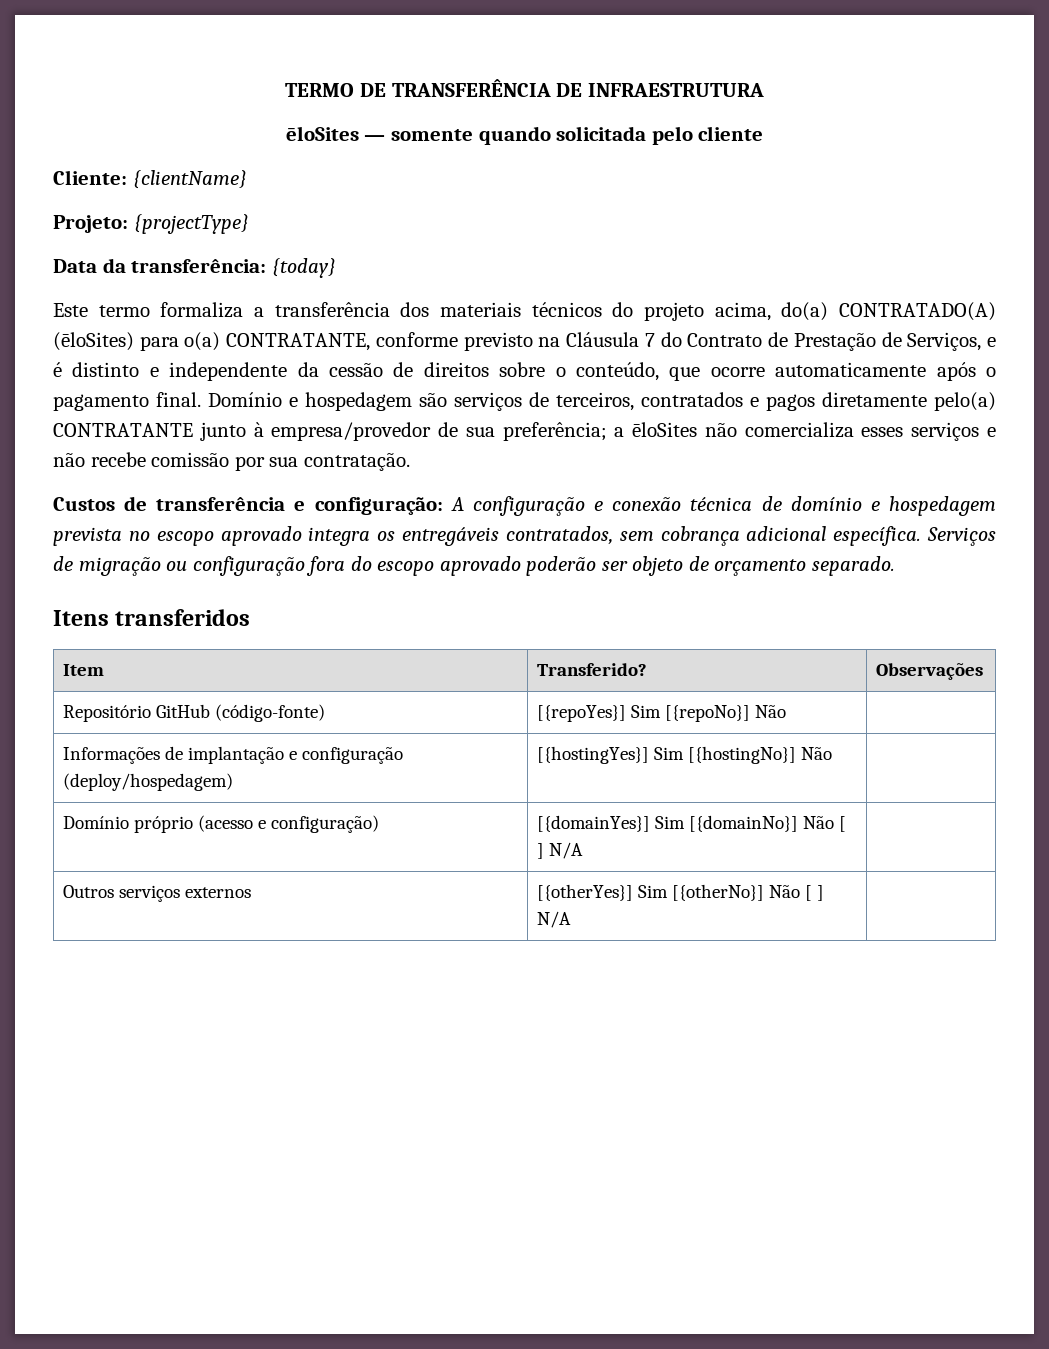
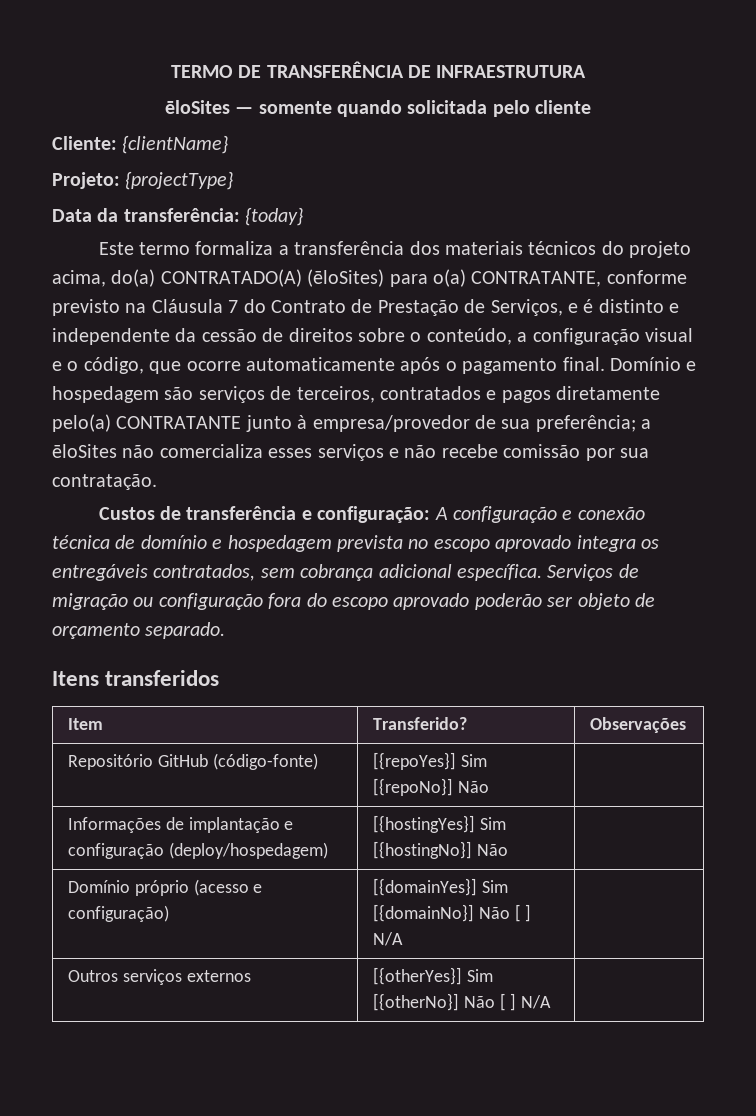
(659, 371) none -> [517,328,693,345] [52,357,144,374] a configuração visual e o código,

